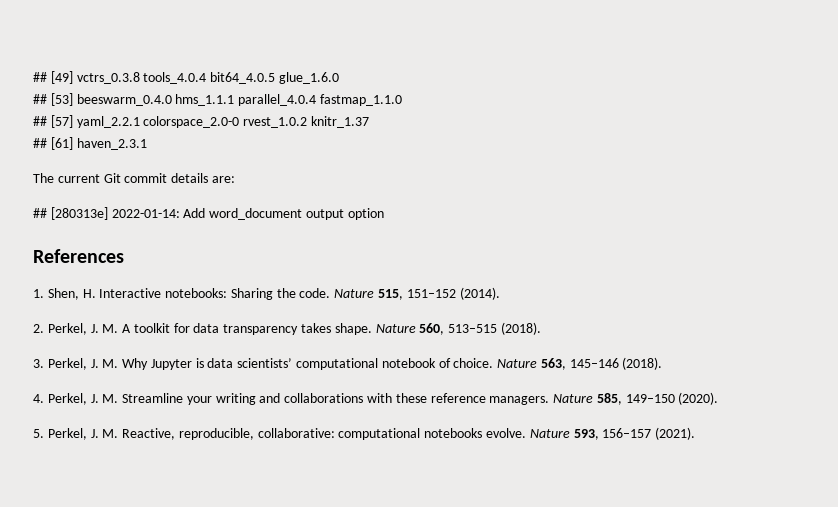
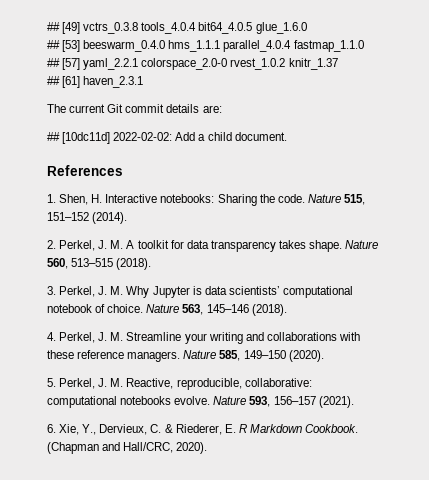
[50,207,384,220] [280313e] 2022-01-14: Add word_document output option -> [62,132,287,144] [10dc11d] 2022-02-02: Add a child document.
(696, 433) none -> [47,424,359,435] [47,442,208,454] // 6. Xie, Y., Dervieux, C. & Riederer, E. R Markdown Cookbook. (Chapman and Hall/CRC, 2020).

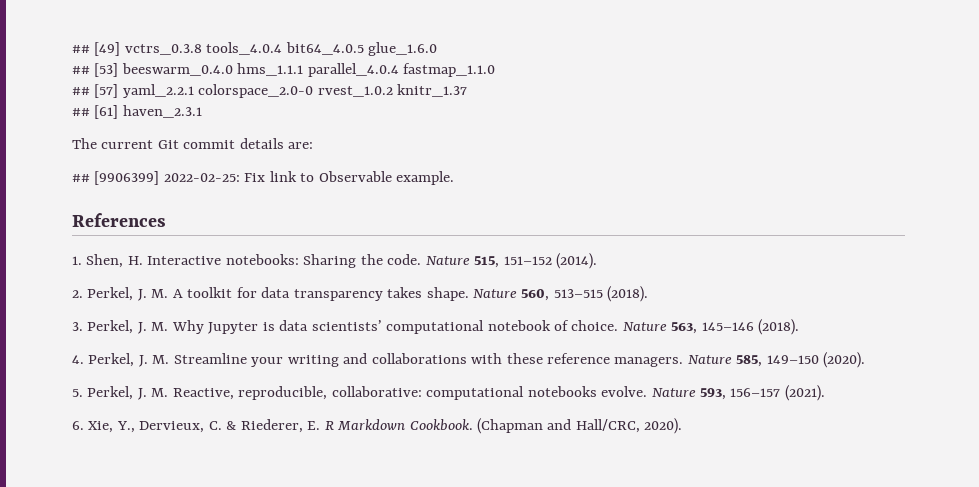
[62,132,287,144] [10dc11d] 2022-02-02: Add a child document. -> [94,171,455,185] [9906399] 2022-02-25: Fix link to Observable example.

